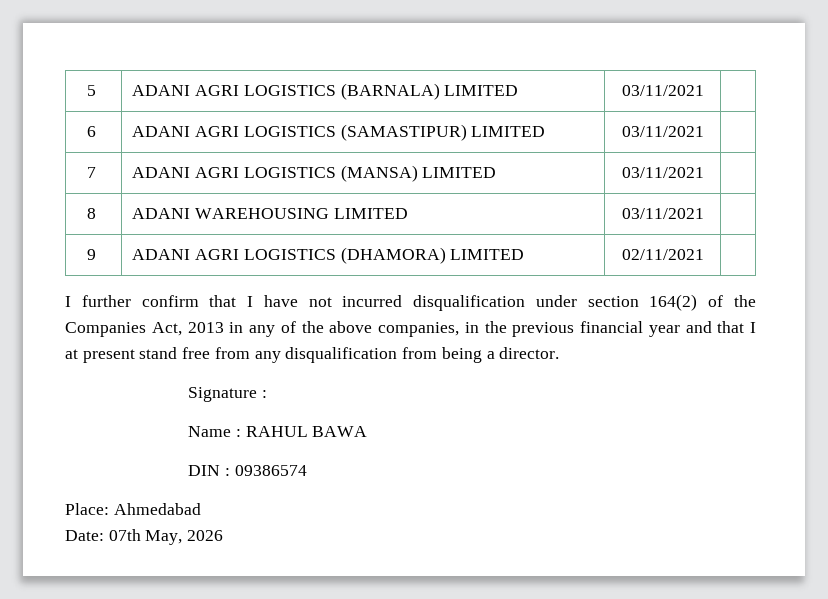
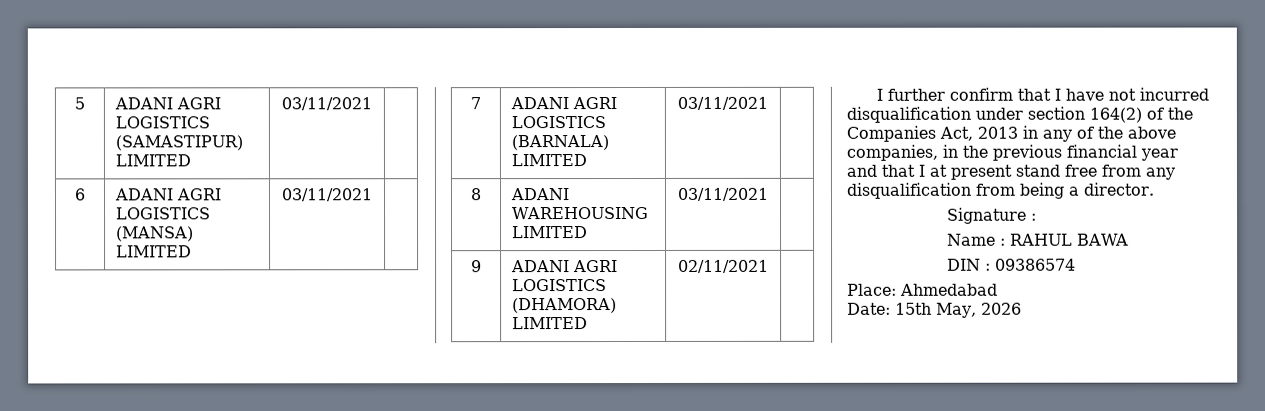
[340,83,440,100] (BARNALA) -> [115,135,244,151] (SAMASTIPUR)
[340,124,467,141] (SAMASTIPUR) -> [116,226,195,242] (MANSA)
[340,165,418,182] (MANSA) -> [511,135,610,151] (BARNALA)
[108,529,141,541] 07th -> [895,302,932,315] 15th

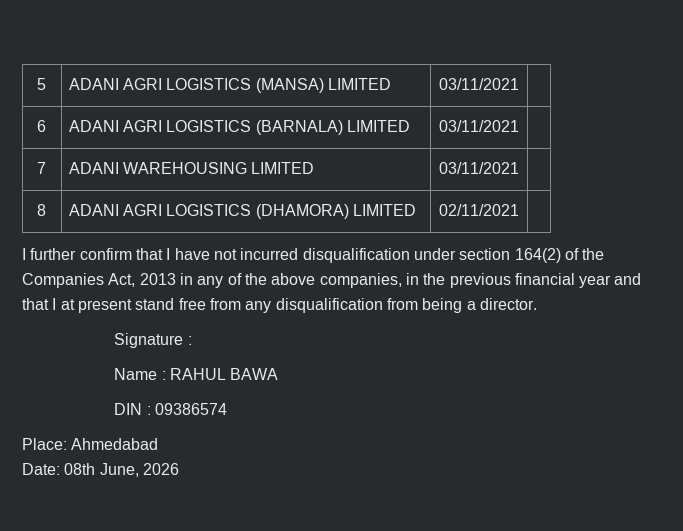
[115,135,244,151] (SAMASTIPUR) -> [255,78,324,93] (MANSA)
[116,226,195,242] (MANSA) -> [255,120,343,135] (BARNALA)
[572,97,618,110] [511,116,607,129] [511,135,610,151] AGRI LOGISTICS (BARNALA) -> [123,162,248,174] WAREHOUSING
[510,188,570,201] [512,206,650,220] [512,226,589,239] [677,187,768,201] [470,260,482,273] | ADANI WAREHOUSING LIMITED | 03/11/2021 | // 9 -> (47, 210) none
[895,302,977,318] 15th May, -> [64,463,139,477] 08th June,

